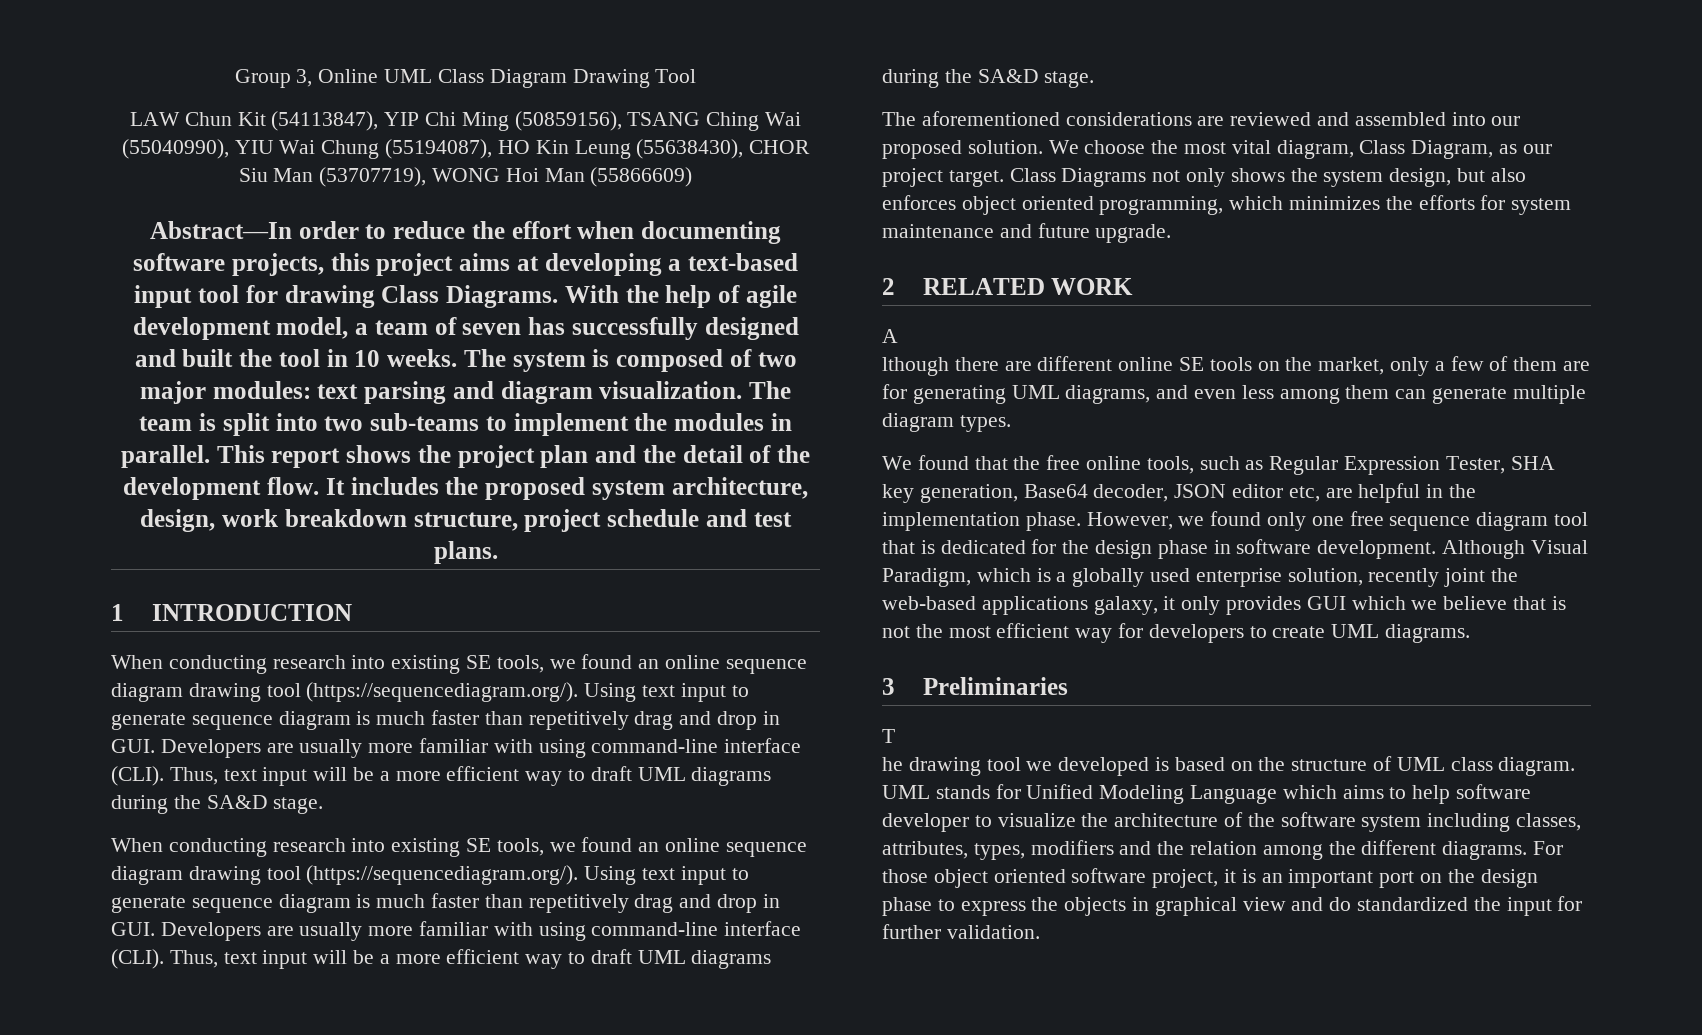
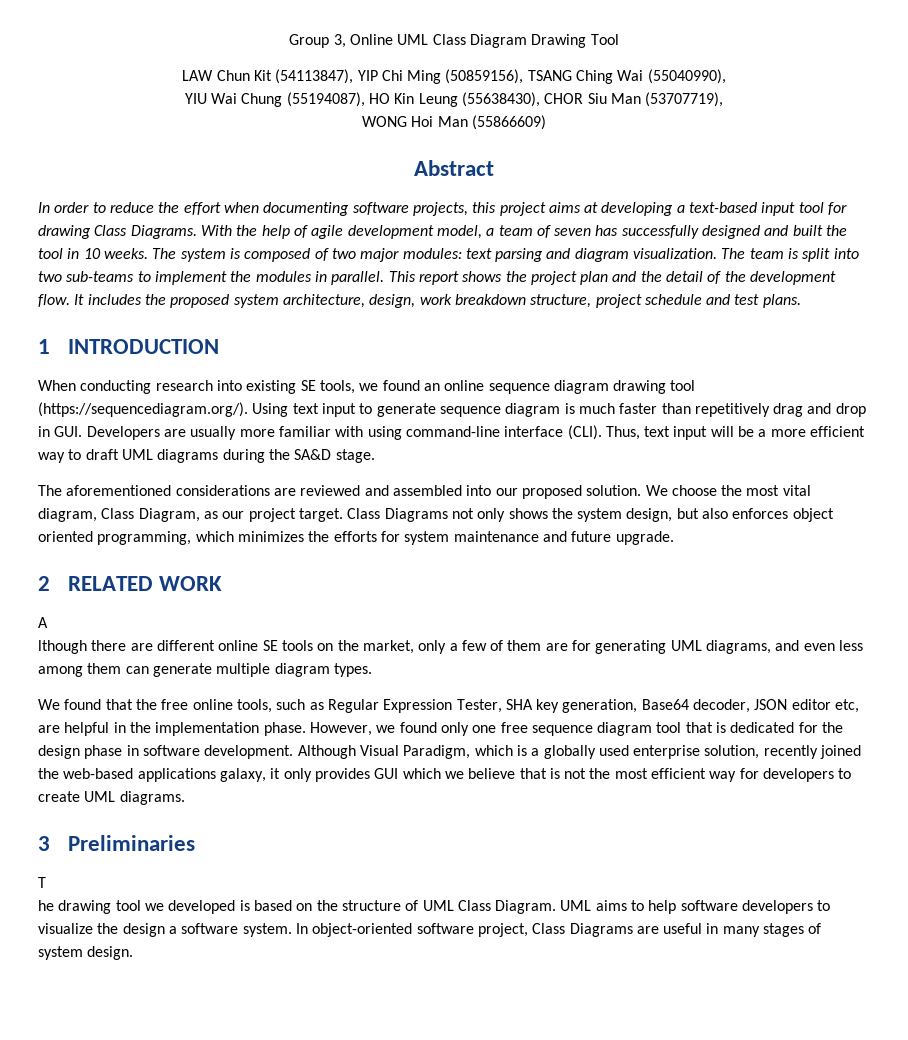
(229, 149) none -> (726, 76) //
(427, 177) none -> (724, 99) //
[149,221,292,239] Abstract—In -> [414,160,494,176] [38,202,50,213] Abstract // In
[111,837,807,857] [111,865,749,885] [111,893,780,913] [111,921,802,941] [111,949,772,969] [882,69,1095,88] // When conducting research into existing SE tools, we found an online sequence diagram drawing tool (https://sequencediagram.org/). Using text input to generate sequence diagram is much faster than repetitively drag and drop in GUI. Developers are usually more familiar with using command-line interface (CLI). Thus, text input will be a more efficient way to draft UML diagrams during the SA&D stage. -> (375, 456) none
[1444,568,1486,587] joint -> [820,745,862,759] joined
[1450,757,1576,776] [882,784,1337,804] class diagram. UML stands for Unified Modeling Language which -> [457,900,592,914] Class Diagram. UML
[882,813,969,832] developer -> [742,900,814,914] developers
[1114,812,1582,832] [882,840,1564,860] [882,868,1538,888] [882,896,1583,916] [882,924,1040,939] architecture of the software system including classes, attributes, types, modifiers and the relation among the different diagrams. For those object oriented software project, it is an important port on the design phase to express the objects in graphical view and do standardized the input for further validation. -> [122,923,822,937] [38,946,134,960] design a software system. In object-oriented software project, Class Diagrams are useful in many stages of system design.

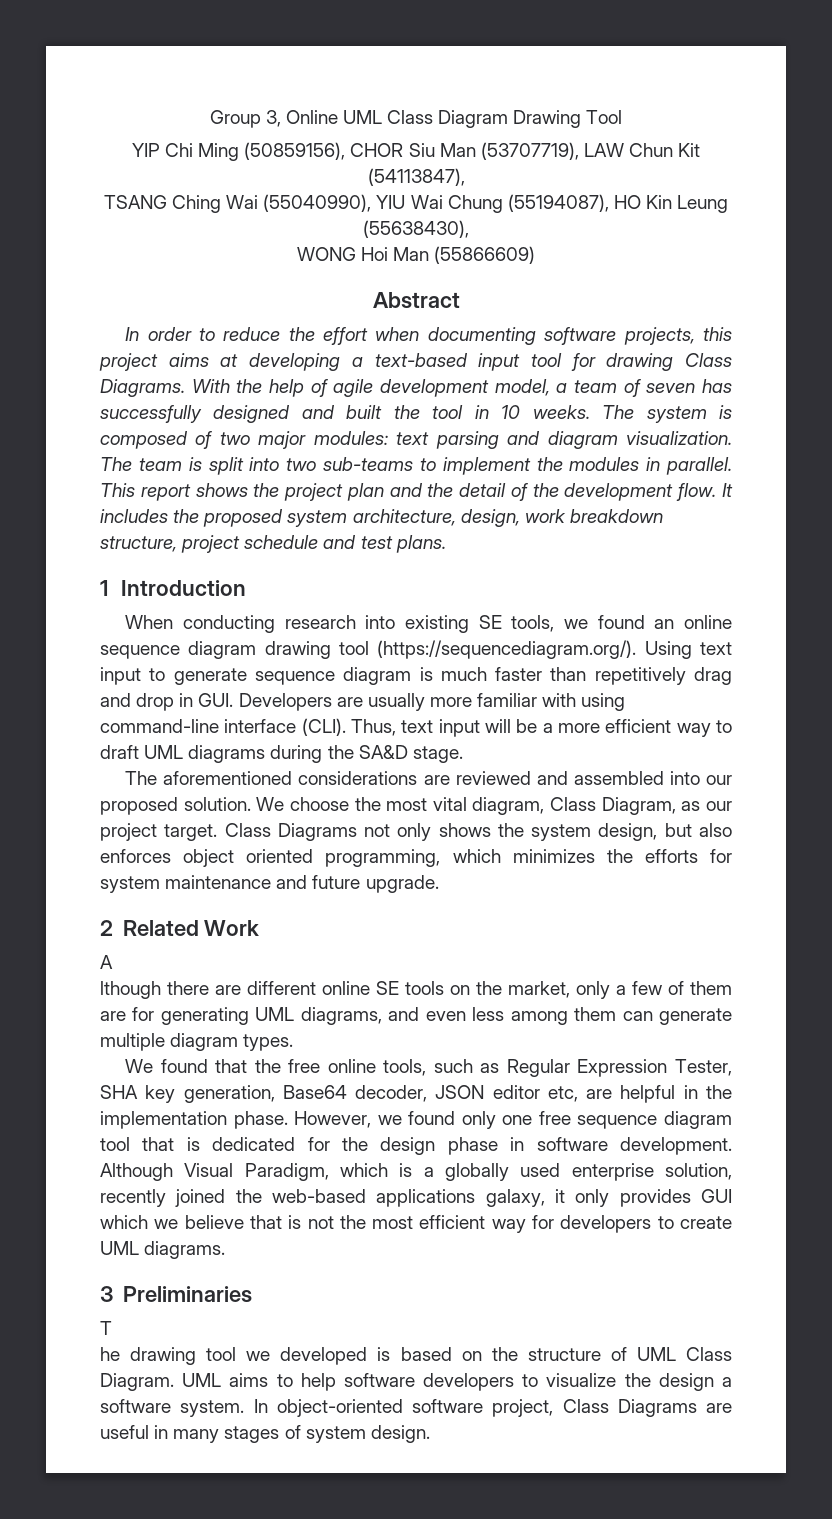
(619, 39) none -> [131,142,579,161] YIP Chi Ming (50859156), CHOR Siu Man (53707719),
[357,69,524,84] YIP Chi Ming (50859156), -> (465, 177) //
(726, 76) // -> (372, 203) none
[544,92,724,107] CHOR Siu Man (53707719), -> (469, 229) none
[67,339,219,354] INTRODUCTION -> [120,580,246,596] Introduction
[67,576,223,591] RELATED WORK -> [122,920,260,936] Related Work

